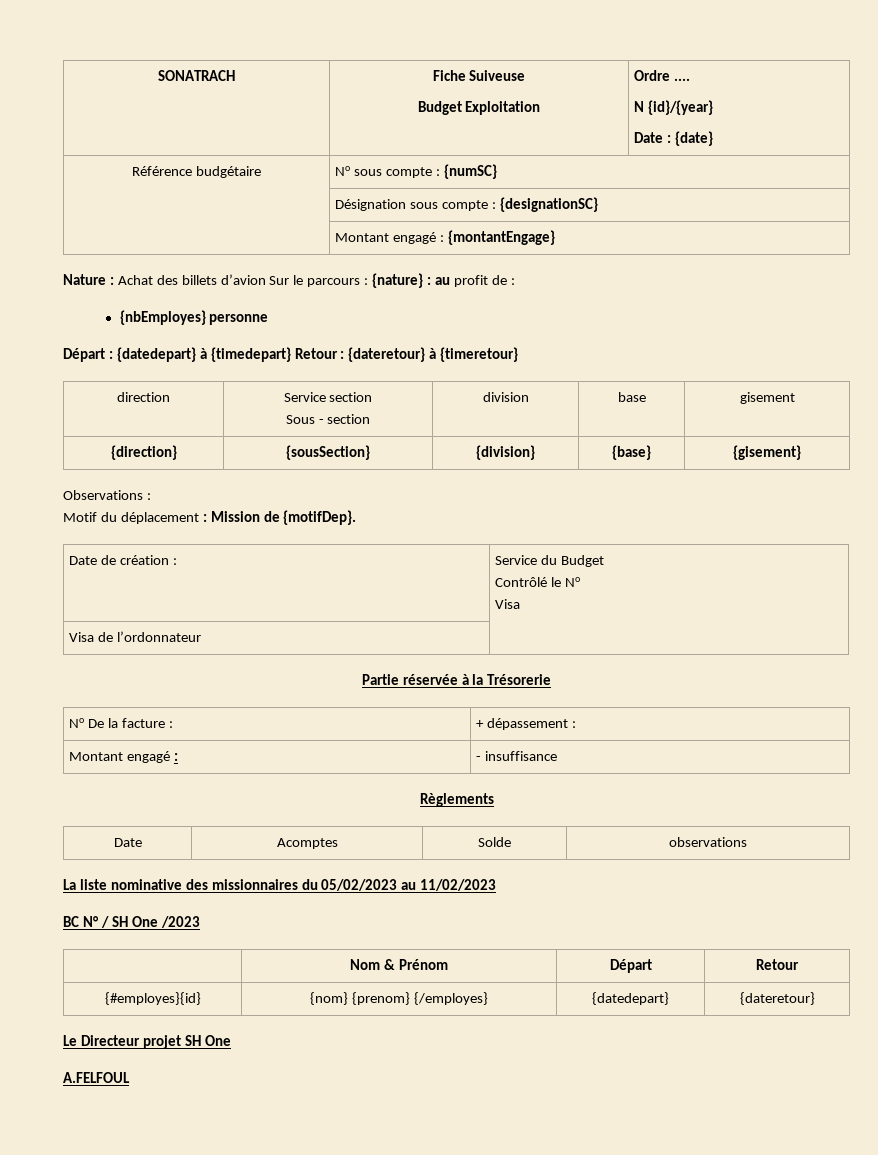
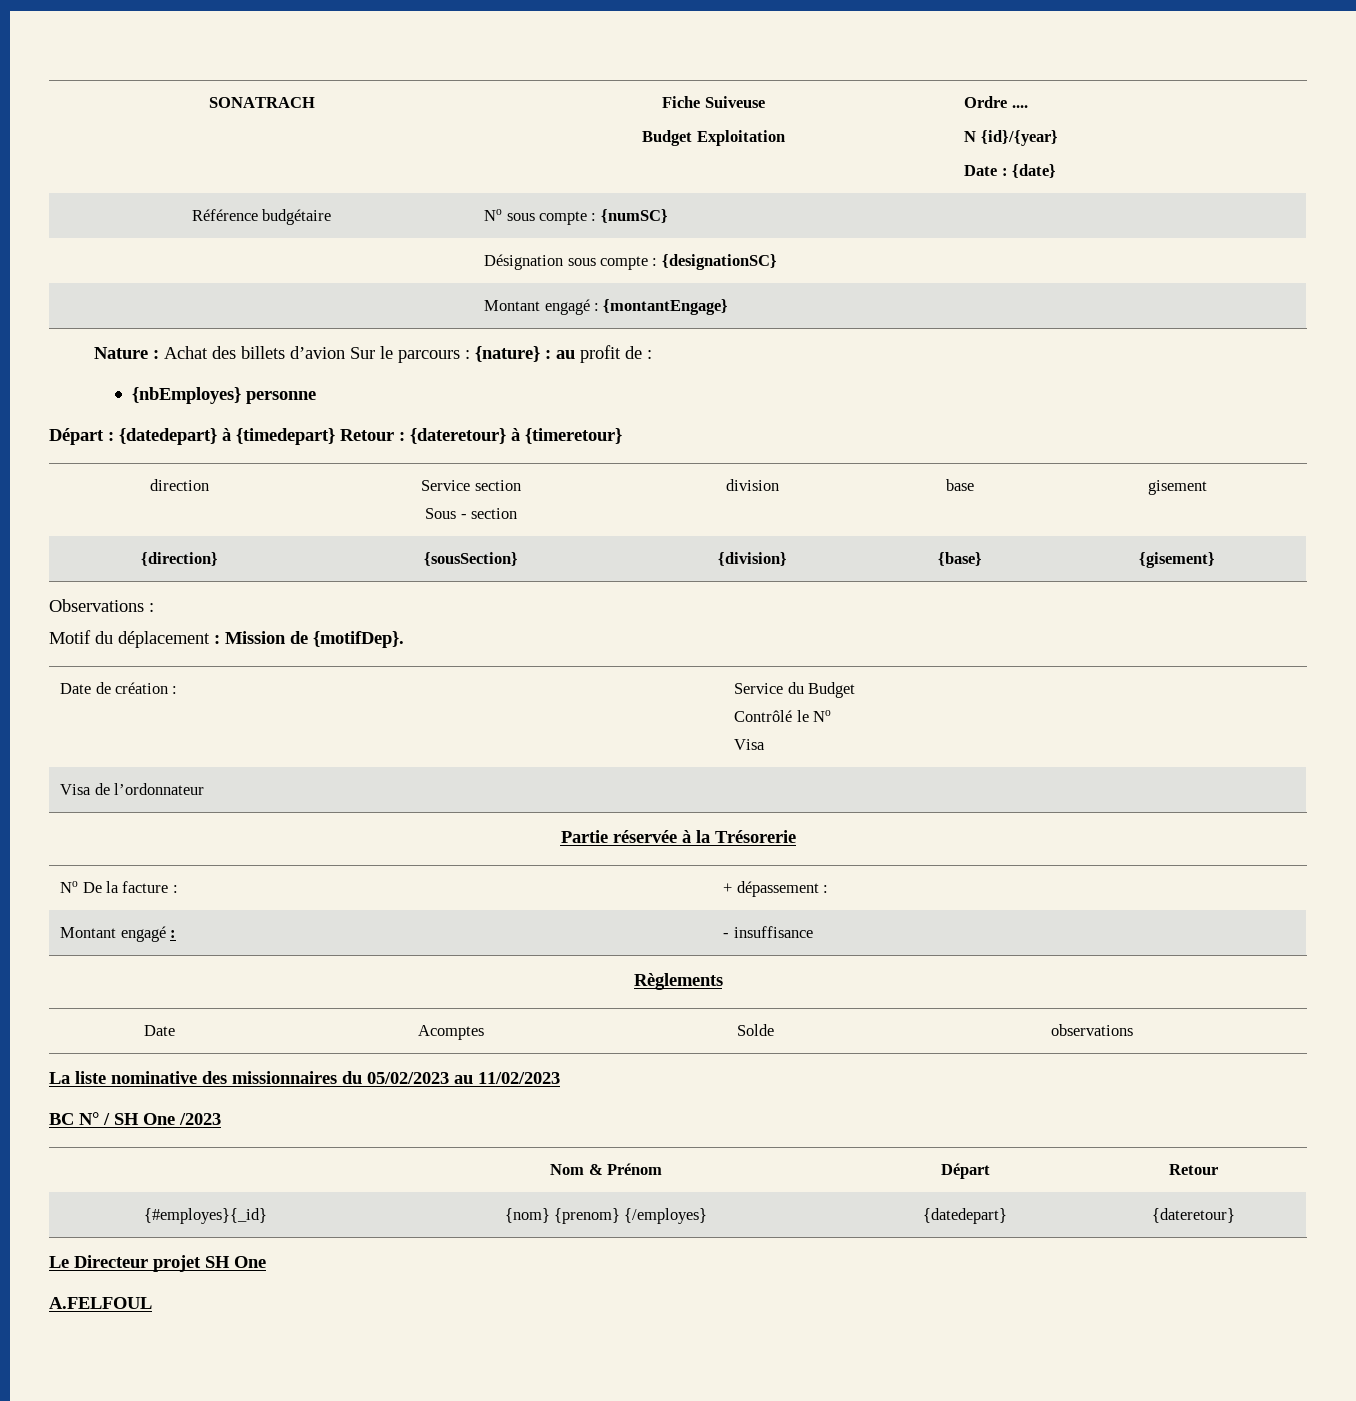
[104,992,201,1005] {#employes}{id} -> [144,1208,267,1224] {#employes}{_id}

